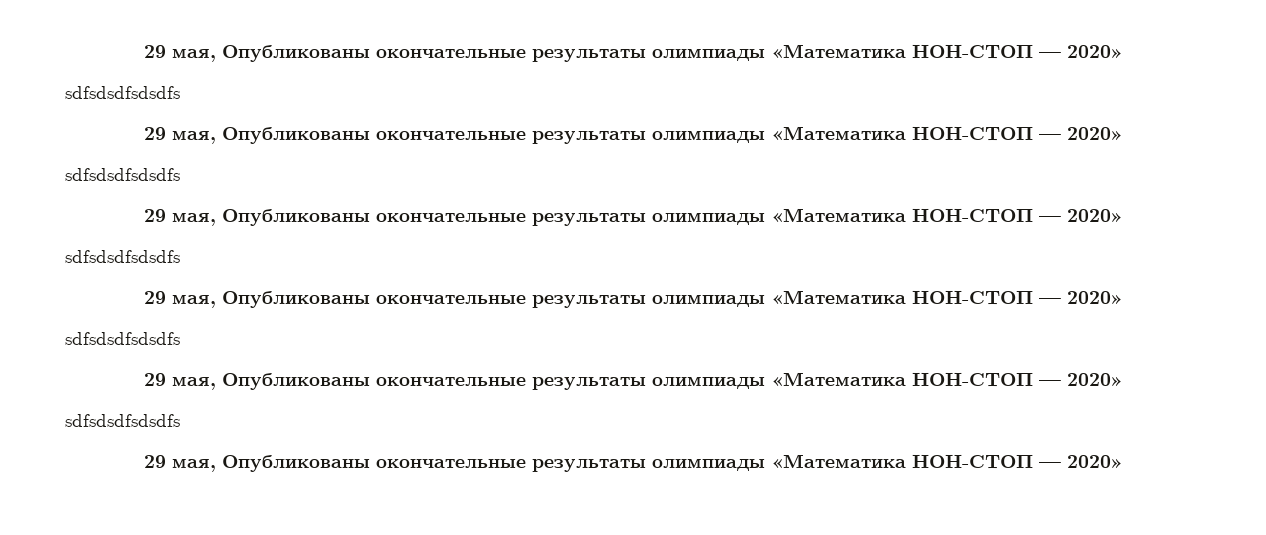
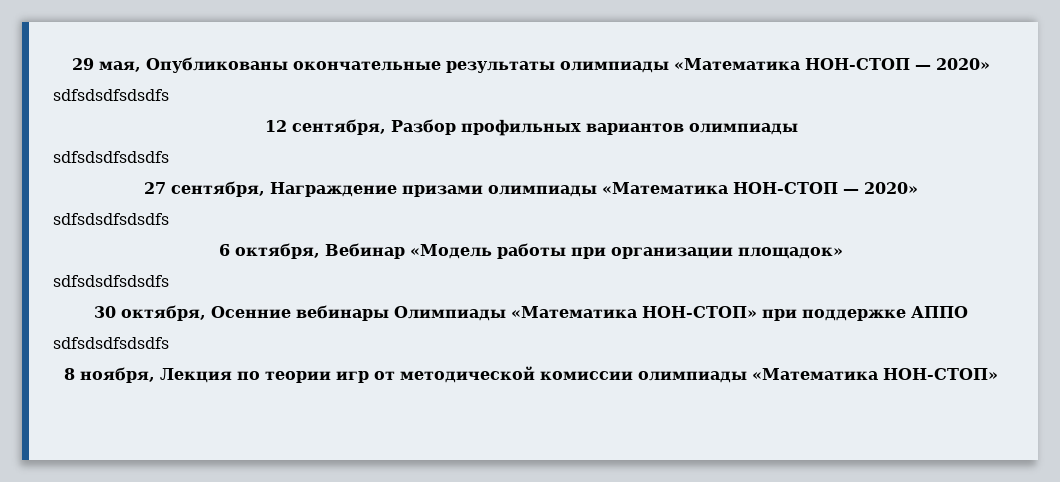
[143,126,1123,144] [65,168,180,181] [143,208,1123,226] [65,250,180,263] [143,290,1123,308] [65,332,180,345] [143,372,1123,390] [65,414,180,427] [143,454,1123,472] 29 мая, Опубликованы окончательные результаты олимпиады «Математика НОН-СТОП — 2020» // sdfsdsdfsdsdfs // 29 мая, Опубликованы окончательные результаты олимпиады «Математика НОН-СТОП — 2020» // sdfsdsdfsdsdfs // 29 мая, Опубликованы окончательные результаты олимпиады «Математика НОН-СТОП — 2020» // sdfsdsdfsdsdfs // 29 мая, Опубликованы окончательные результаты олимпиады «Математика НОН-СТОП — 2020» // sdfsdsdfsdsdfs // 29 мая, Опубликованы окончательные результаты олимпиады «Математика НОН-СТОП — 2020» -> [264,119,798,136] [53,151,169,163] [144,181,918,197] [53,213,169,225] [219,243,843,259] [53,275,169,287] [94,305,968,321] [53,337,169,349] [64,366,998,383] 12 сентября, Разбор профильных вариантов олимпиады // sdfsdsdfsdsdfs // 27 сентября, Награждение призами олимпиады «Математика НОН-СТОП — 2020» // sdfsdsdfsdsdfs // 6 октября, Вебинар «Модель работы при организации площадок» // sdfsdsdfsdsdfs // 30 октября, Осенние вебинары Олимпиады «Математика НОН-СТОП» при поддержке АППО // sdfsdsdfsdsdfs // 8 ноября, Лекция по теории игр от методической комиссии олимпиады «Математика НОН-СТОП»

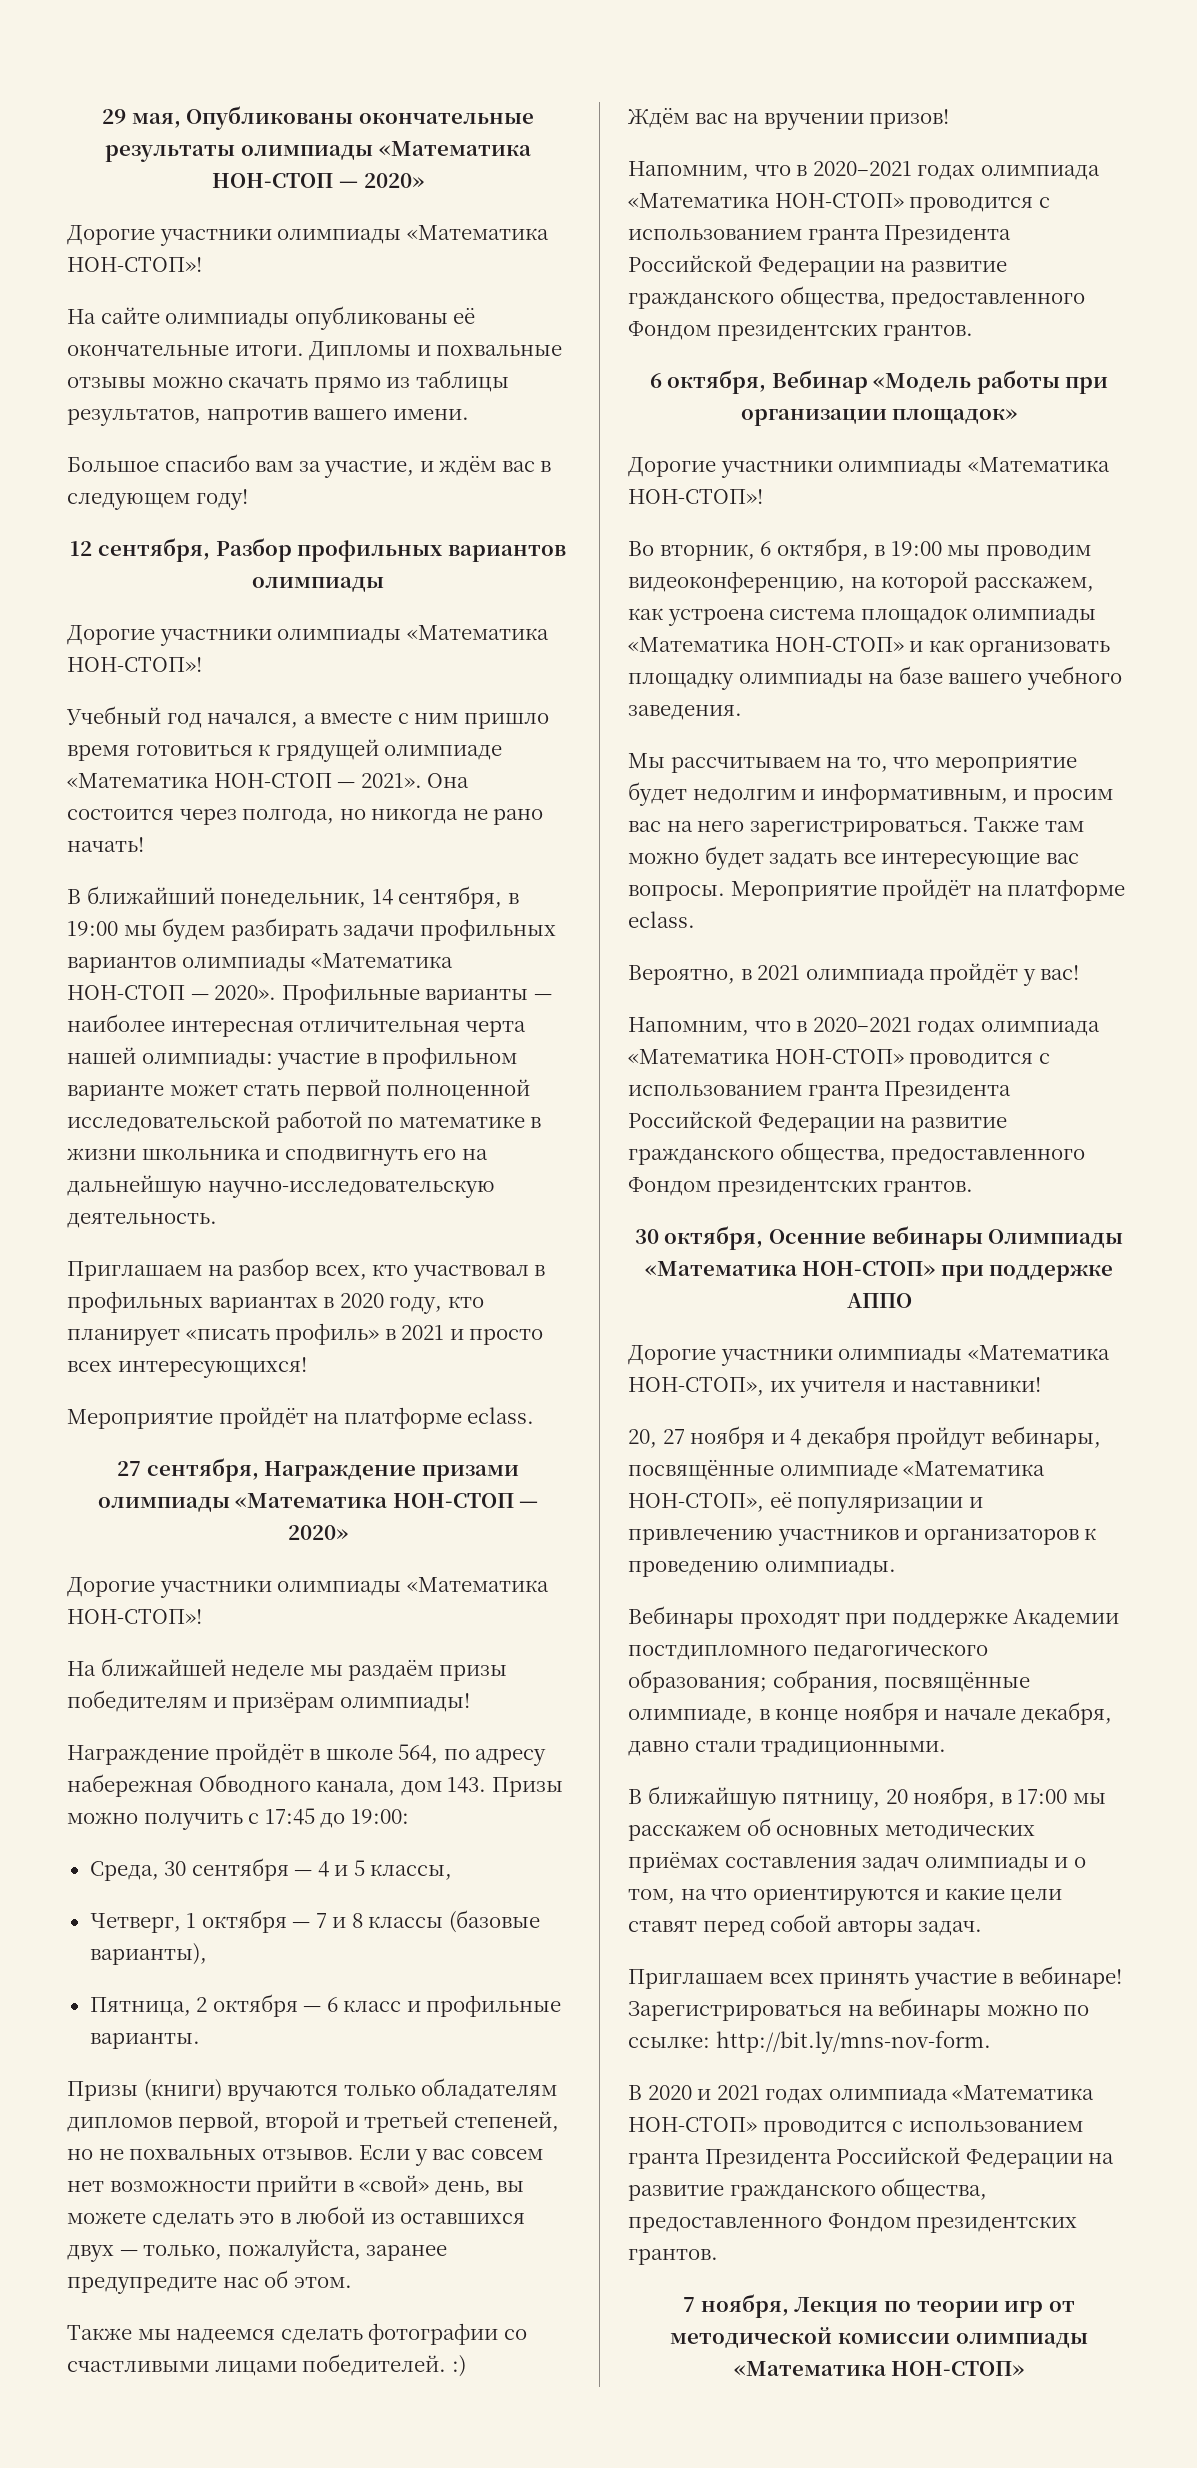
[53,89,169,101] sdfsdsdfsdsdfs -> [67,225,549,246] [67,257,202,272] [67,306,476,330] [67,341,563,361] [67,370,509,393] [67,409,469,426] [67,454,552,478] [67,489,248,510] Дорогие участники олимпиады «Математика НОН-СТОП»! // На сайте олимпиады опубликованы её окончательные итоги. Дипломы и похвальные отзывы можно скачать прямо из таблицы результатов, напротив вашего имени. // Большое спасибо вам за участие, и ждём вас в следующем году!
[53,151,169,163] sdfsdsdfsdsdfs -> [67,625,549,646] [67,657,202,672] [66,706,549,729] [67,739,503,762] [67,773,470,788] [67,808,544,825] [67,837,144,852] [67,886,519,909] [67,918,556,942] [67,953,454,973] [67,983,552,1005] [67,1014,526,1037] [67,1047,518,1070] [67,1079,531,1101] [67,1110,542,1133] [67,1148,488,1166] [67,1175,495,1198] [67,1213,217,1228] [67,1258,546,1282] [67,1291,484,1314] [67,1323,544,1346] [67,1357,307,1378] [67,1407,535,1429] Дорогие участники олимпиады «Математика НОН-СТОП»! // Учебный год начался, а вместе с ним пришло время готовиться к грядущей олимпиаде «Математика НОН-СТОП — 2021». Она состоится через полгода, но никогда не рано начать! // В ближайший понедельник, 14 сентября, в 19:00 мы будем разбирать задачи профильных вариантов олимпиады «Математика НОН-СТОП — 2020». Профильные варианты — наиболее интересная отличительная черта нашей олимпиады: участие в профильном варианте может стать первой полноценной исследовательской работой по математике в жизни школьника и сподвигнуть его на дальнейшую научно-исследовательскую деятельность. // Приглашаем на разбор всех, кто участвовал в профильных вариантах в 2020 году, кто планирует «писать профиль» в 2021 и просто всех интересующихся! // Мероприятие пройдёт на платформе eclass.
[53,213,169,225] sdfsdsdfsdsdfs -> [67,1577,549,1598] [67,1609,202,1624] [67,1658,507,1681] [67,1690,470,1713] [67,1743,547,1766] [67,1774,563,1797] [67,1808,409,1830] [89,1858,453,1881] [89,1910,540,1933] [89,1943,207,1965] [89,1994,562,2017] [89,2033,200,2049] [67,2078,558,2102] [67,2111,559,2133] [67,2145,543,2166] [67,2175,525,2197] [67,2206,526,2228] [67,2239,448,2262] [67,2270,352,2294] [67,2323,527,2345] [67,2354,466,2377] [628,107,950,130] [628,161,1100,180] [628,193,1050,213] [628,225,1012,245] [628,255,1007,277] [628,286,1086,309] [628,321,974,341] Дорогие участники олимпиады «Математика НОН-СТОП»! // На ближайшей неделе мы раздаём призы победителям и призёрам олимпиады! // Награждение пройдёт в школе 564, по адресу набережная Обводного канала, дом 143. Призы можно получить с 17:45 до 19:00: // Среда, 30 сентября — 4 и 5 классы, // Четверг, 1 октября — 7 и 8 классы (базовые варианты), // Пятница, 2 октября — 6 класс и профильные варианты. // Призы (книги) вручаются только обладателям дипломов первой, второй и третьей степеней, но не похвальных отзывов. Если у вас совсем нет возможности прийти в «свой» день, вы можете сделать это в любой из оставшихся двух — только, пожалуйста, заранее предупредите нас об этом. // Также мы надеемся сделать фотографии со счастливыми лицами победителей. :) // Ждём вас на вручении призов! // Напомним, что в 2020–2021 годах олимпиада «Математика НОН-СТОП» проводится с использованием гранта Президента Российской Федерации на развитие гражданского общества, предоставленного Фондом президентских грантов.
[53,275,169,287] sdfsdsdfsdsdfs -> [628,457,1110,478] [628,489,763,504] [628,538,1091,561] [628,571,1094,593] [628,608,1097,626] [628,637,1111,657] [628,666,1122,690] [628,705,742,720] [628,753,1077,773] [628,782,1113,806] [628,817,1084,837] [628,846,1079,870] [628,879,1126,901] [628,911,695,928] [628,963,1080,986] [628,1017,1100,1036] [628,1049,1050,1069] [628,1081,1012,1101] [628,1111,1007,1133] [628,1142,1086,1165] [628,1177,974,1197] Дорогие участники олимпиады «Математика НОН-СТОП»! // Во вторник, 6 октября, в 19:00 мы проводим видеоконференцию, на которой расскажем, как устроена система площадок олимпиады «Математика НОН-СТОП» и как организовать площадку олимпиады на базе вашего учебного заведения. // Мы рассчитываем на то, что мероприятие будет недолгим и информативным, и просим вас на него зарегистрироваться. Также там можно будет задать все интересующие вас вопросы. Мероприятие пройдёт на платформе eclass. // Вероятно, в 2021 олимпиада пройдёт у вас! // Напомним, что в 2020–2021 годах олимпиада «Математика НОН-СТОП» проводится с использованием гранта Президента Российской Федерации на развитие гражданского общества, предоставленного Фондом президентских грантов.
[53,337,169,349] [64,368,75,380] sdfsdsdfsdsdfs // 8 -> [628,1345,1110,1366] [628,1377,1042,1398] [628,1426,1101,1450] [628,1459,1046,1480] [628,1491,983,1514] [628,1528,1097,1546] [628,1561,896,1577] [628,1606,1120,1629] [628,1644,988,1660] [628,1670,1031,1693] [628,1702,1113,1725] [628,1741,947,1757] [628,1786,1106,1810] [628,1818,1035,1841] [628,1851,1086,1873] [628,1888,1063,1906] [628,1914,983,1937] [628,1966,1122,1990] [628,1998,1090,2021] [628,2031,991,2054] [628,2085,1095,2104] [628,2117,1083,2137] [628,2147,1115,2169] [628,2178,988,2201] [628,2213,1078,2233] [628,2249,718,2265] [683,2297,696,2312] Дорогие участники олимпиады «Математика НОН-СТОП», их учителя и наставники! // 20, 27 ноября и 4 декабря пройдут вебинары, посвящённые олимпиаде «Математика НОН-СТОП», её популяризации и привлечению участников и организаторов к проведению олимпиады. // Вебинары проходят при поддержке Академии постдипломного педагогического образования; собрания, посвящённые олимпиаде, в конце ноября и начале декабря, давно стали традиционными. // В ближайшую пятницу, 20 ноября, в 17:00 мы расскажем об основных методических приёмах составления задач олимпиады и о том, на что ориентируются и какие цели ставят перед собой авторы задач. // Приглашаем всех принять участие в вебинаре! Зарегистрироваться на вебинары можно по ссылке: http://bit.ly/mns-nov-form. // В 2020 и 2021 годах олимпиада «Математика НОН-СТОП» проводится с использованием гранта Президента Российской Федерации на развитие гражданского общества, предоставленного Фондом президентских грантов. // 7

